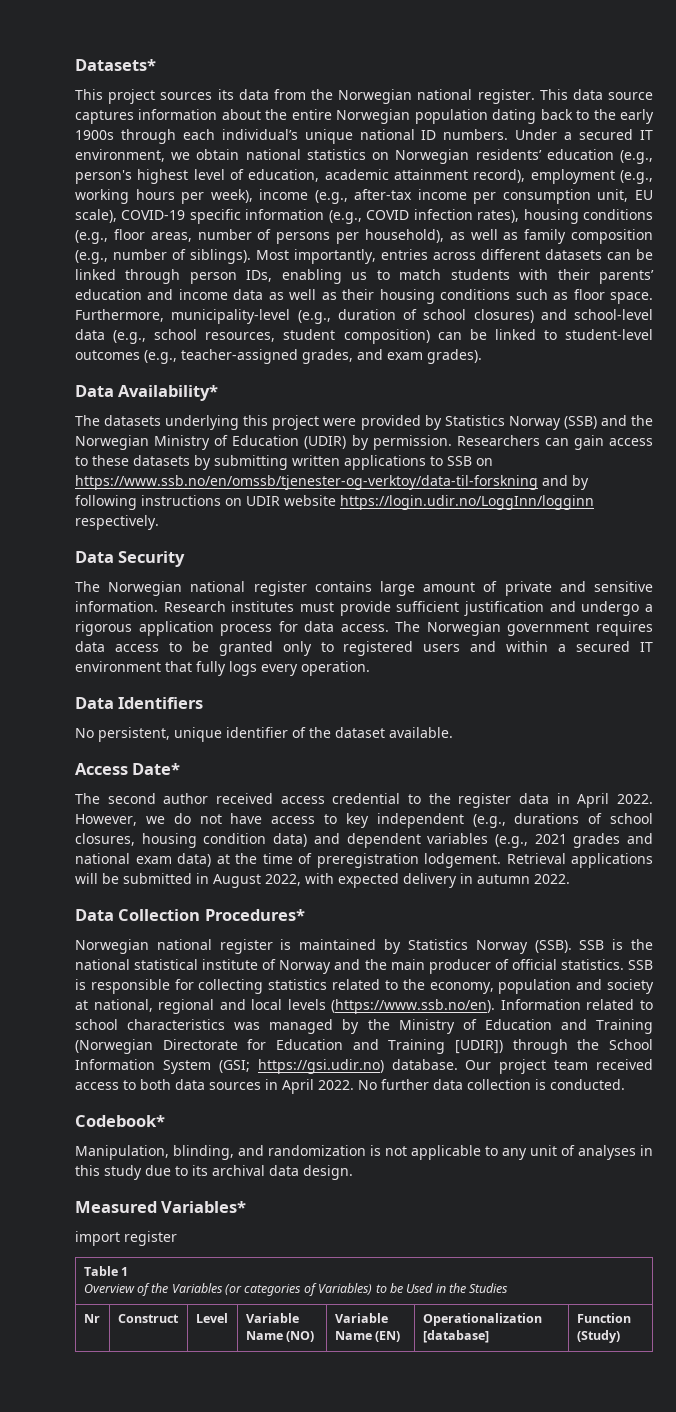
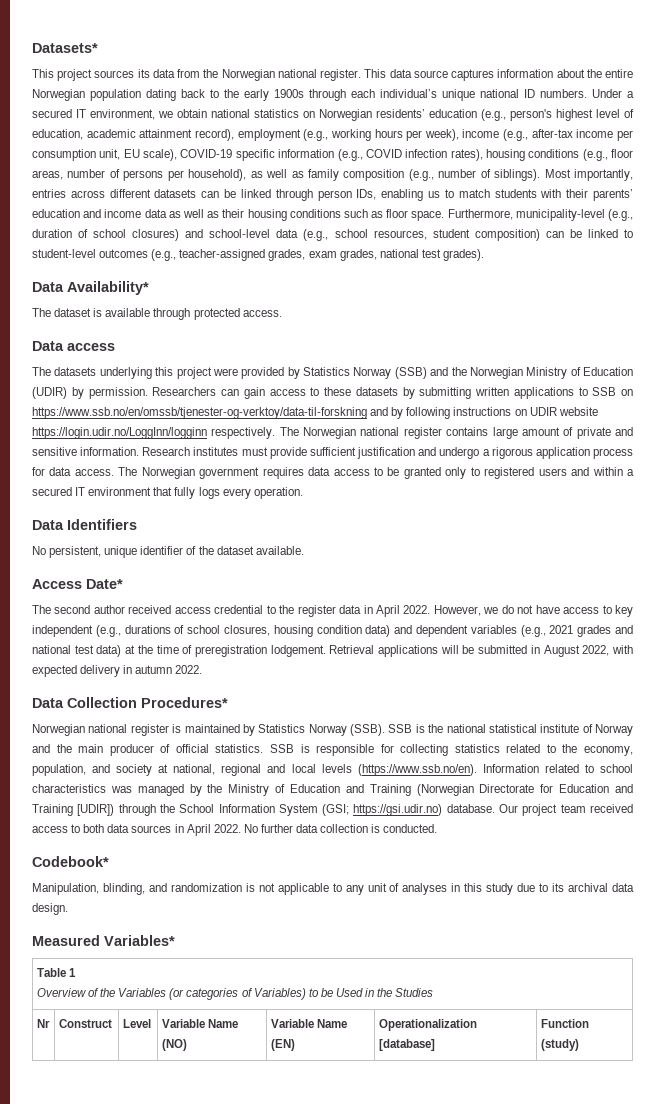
[357,349,423,360] and exam -> [308,249,441,261] exam grades, national test
(219, 393) none -> [32,308,282,320] [32,341,115,351] // The dataset is available through protected access. // Data access
[75,551,186,567] // Data Security // -> (276, 433) none
[135,856,172,864] exam -> [74,645,94,654] test
[498,979,572,994] population -> [32,764,86,776] population,
[75,1231,177,1246] // import register -> (175, 940) none
[576,1330,620,1343] (Study) -> [540,1039,579,1051] (study)

